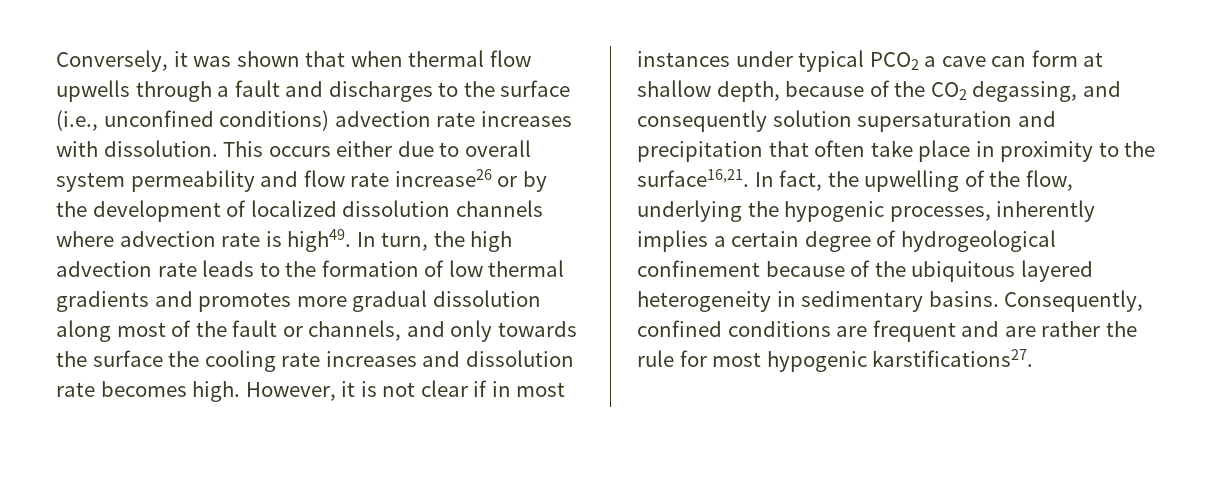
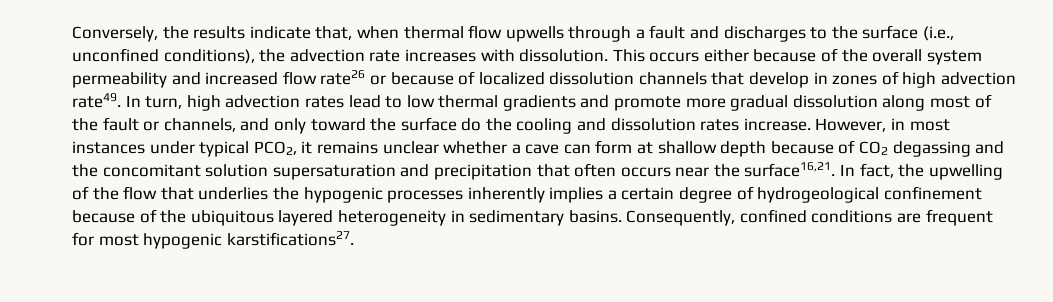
[173,51,346,67] it was shown that -> [162,26,353,40] the results indicate that,
[219,110,330,131] conditions) -> [163,49,286,64] conditions), the
[397,141,460,157] due to -> [753,48,868,62] because of the
[303,169,547,192] [56,200,543,222] [56,229,352,252] flow rate increase26 or by the development of localized dissolution channels where advection rate is high49. -> [205,70,1017,88] [72,93,121,108] increased flow rate26 or because of localized dissolution channels that develop in zones of high advection rate49.
[433,231,513,252] [56,260,445,277] the high advection rate leads to the formation of -> [186,95,403,111] high advection rates lead to
[198,292,292,312] promotes -> [614,96,682,111] promote
[497,321,577,337] [56,350,163,367] towards the surface -> [310,117,482,131] toward the surface do
[281,350,574,367] [56,380,488,402] rate increases and dissolution rate becomes high. However, it is not clear if -> [577,118,887,132] and dissolution rates increase. However,
[869,52,919,70] PCO2 -> [253,141,508,155] PCO2, it remains unclear whether
[716,80,1121,102] [637,110,767,132] depth, because of the CO2 degassing, and consequently -> [720,140,1005,157] [72,164,201,177] depth because of CO2 degassing and the concomitant
[870,140,1119,162] take place in proximity to -> [620,167,710,177] occurs near
[1025,170,1073,191] [637,200,742,222] flow, underlying -> [123,186,269,200] flow that underlies
[889,206,991,222] processes, -> [387,190,464,203] processes
[961,321,1137,337] [637,350,674,367] and are rather the rule -> (993, 217) none

